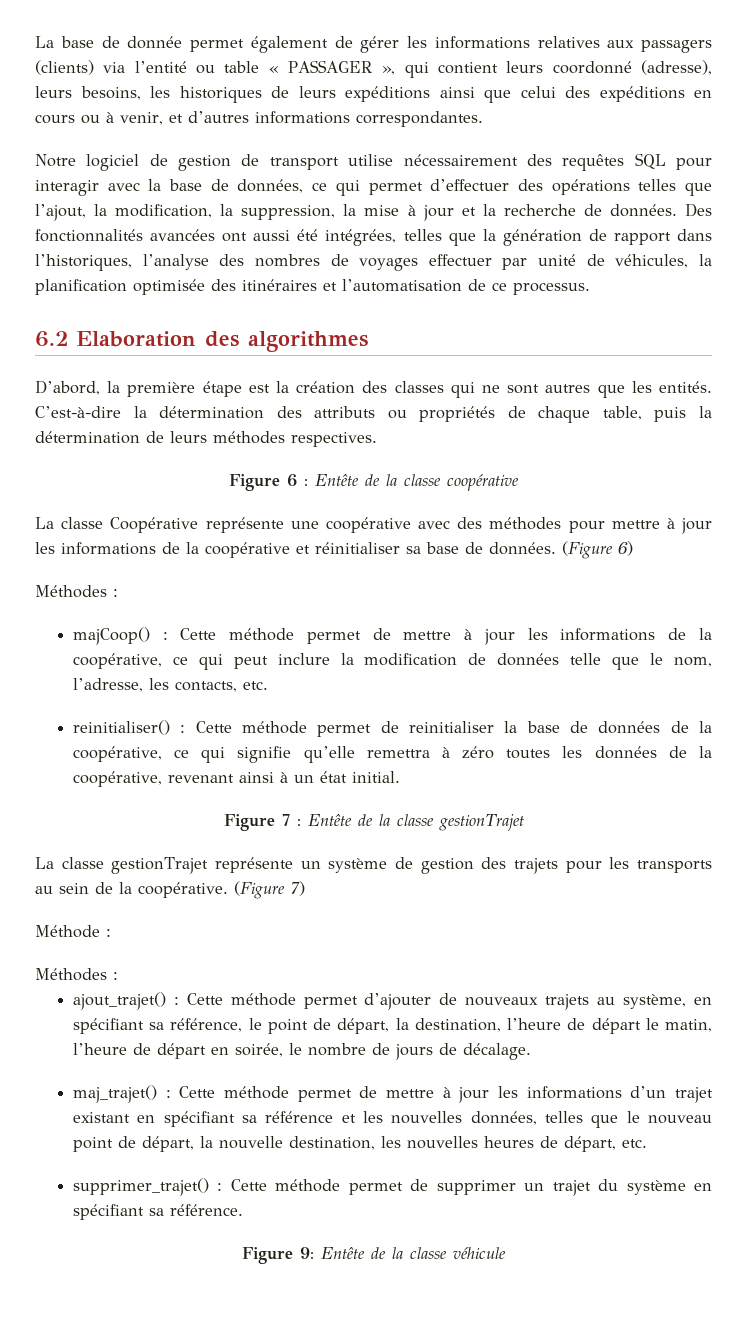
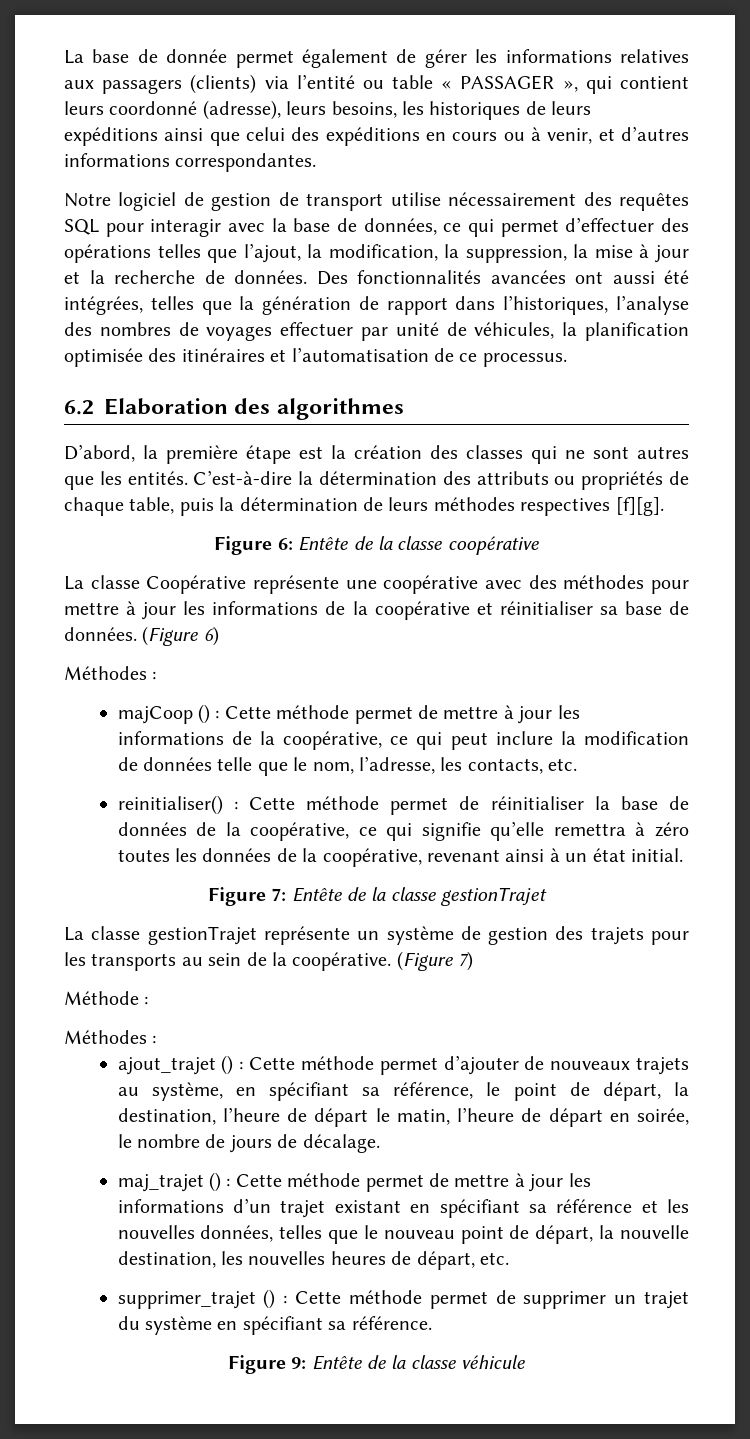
[291,432,377,447] [229,474,308,491] respectives. // Figure 6 : -> [520,497,664,516] [214,536,293,555] respectives [f][g]. // Figure 6:
[72,627,150,645] majCoop() -> [117,704,211,724] majCoop ()
[408,721,494,733] reinitialiser -> [490,796,584,810] réinitialiser
[281,814,301,826] 7 : -> [271,888,287,901] 7:
[72,992,166,1010] ajout_trajet() -> [117,1055,234,1075] ajout_trajet ()
[72,1085,157,1103] maj_trajet() -> [117,1172,222,1192] maj_trajet ()
[72,1178,209,1196] supprimer_trajet() -> [117,1289,276,1309] supprimer_trajet ()

